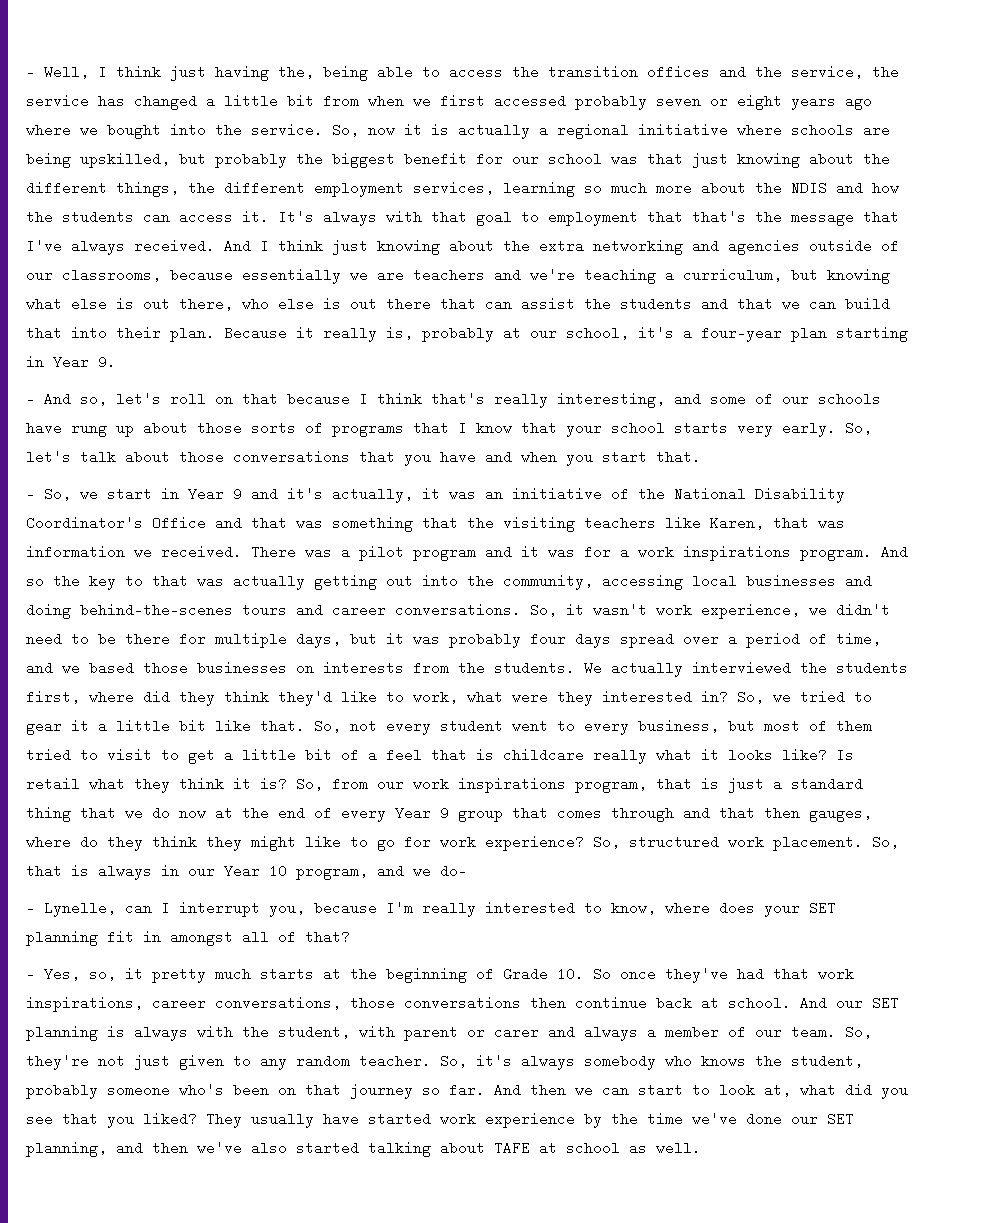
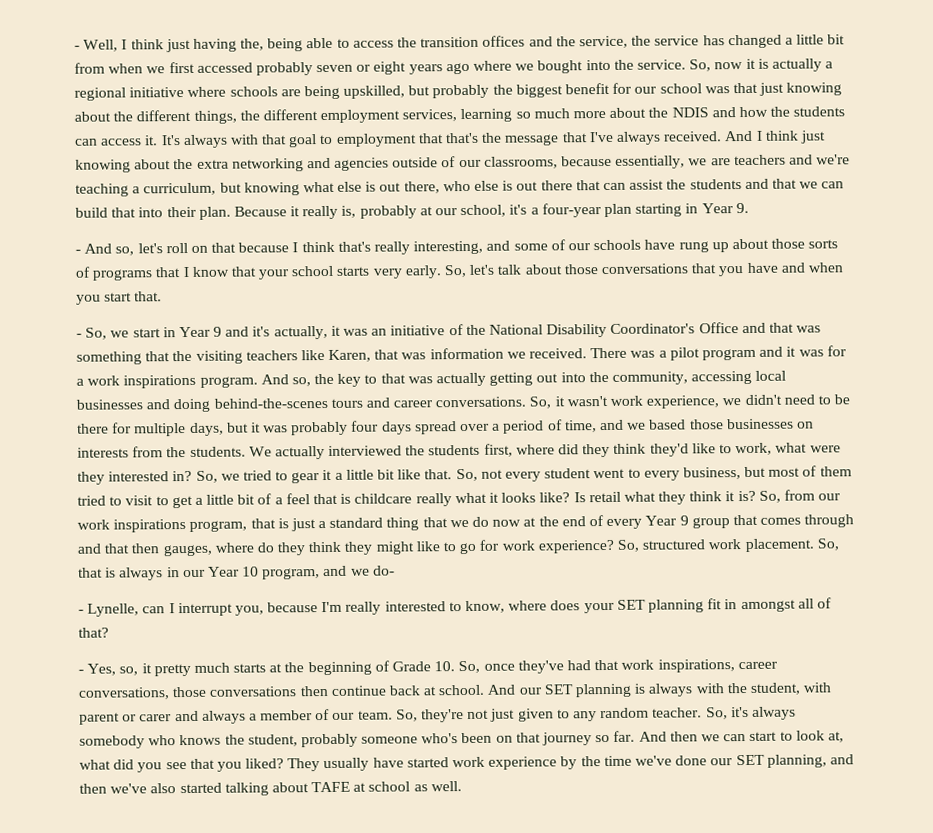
[242,268,341,284] essentially -> [615,155,686,169] essentially,
[26,579,44,586] so -> [291,377,311,387] so,
[593,967,611,981] So -> [458,660,481,674] So,

